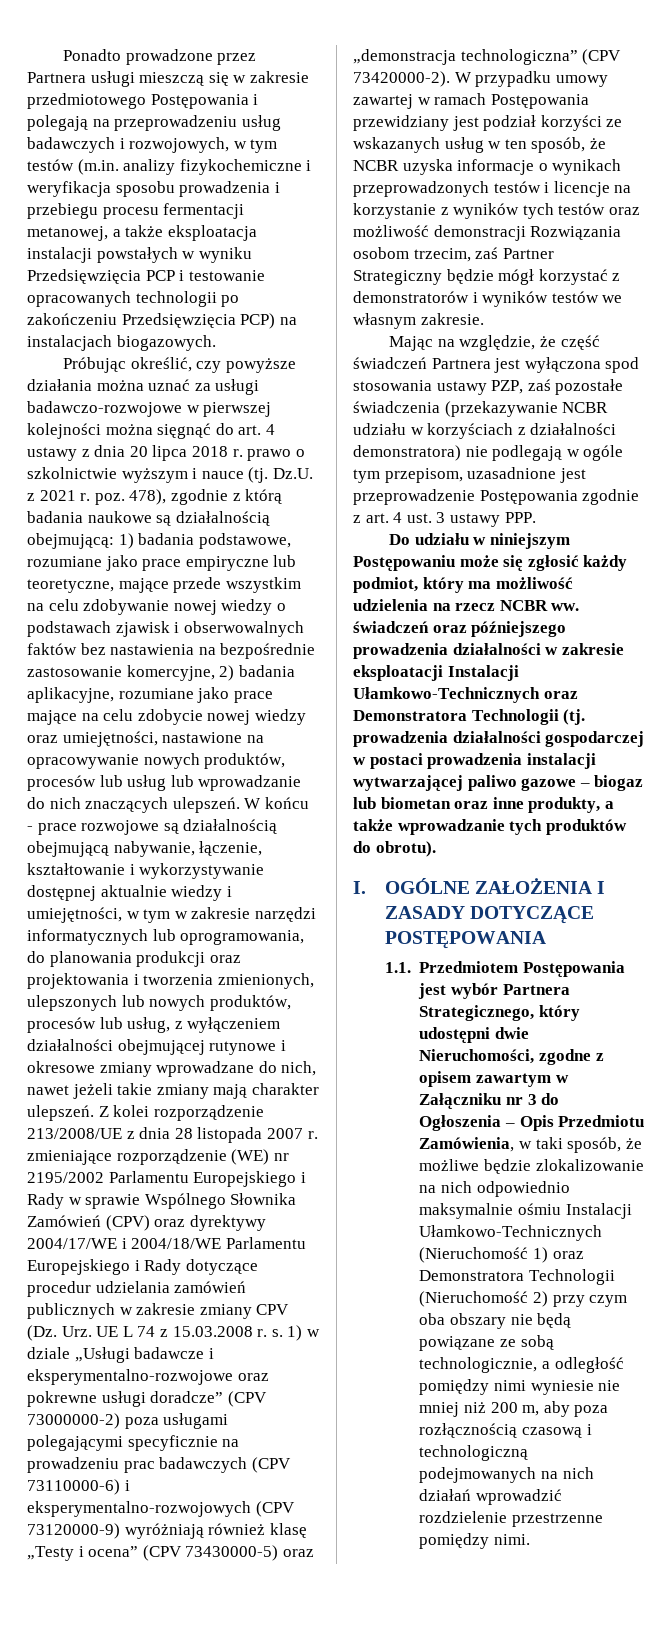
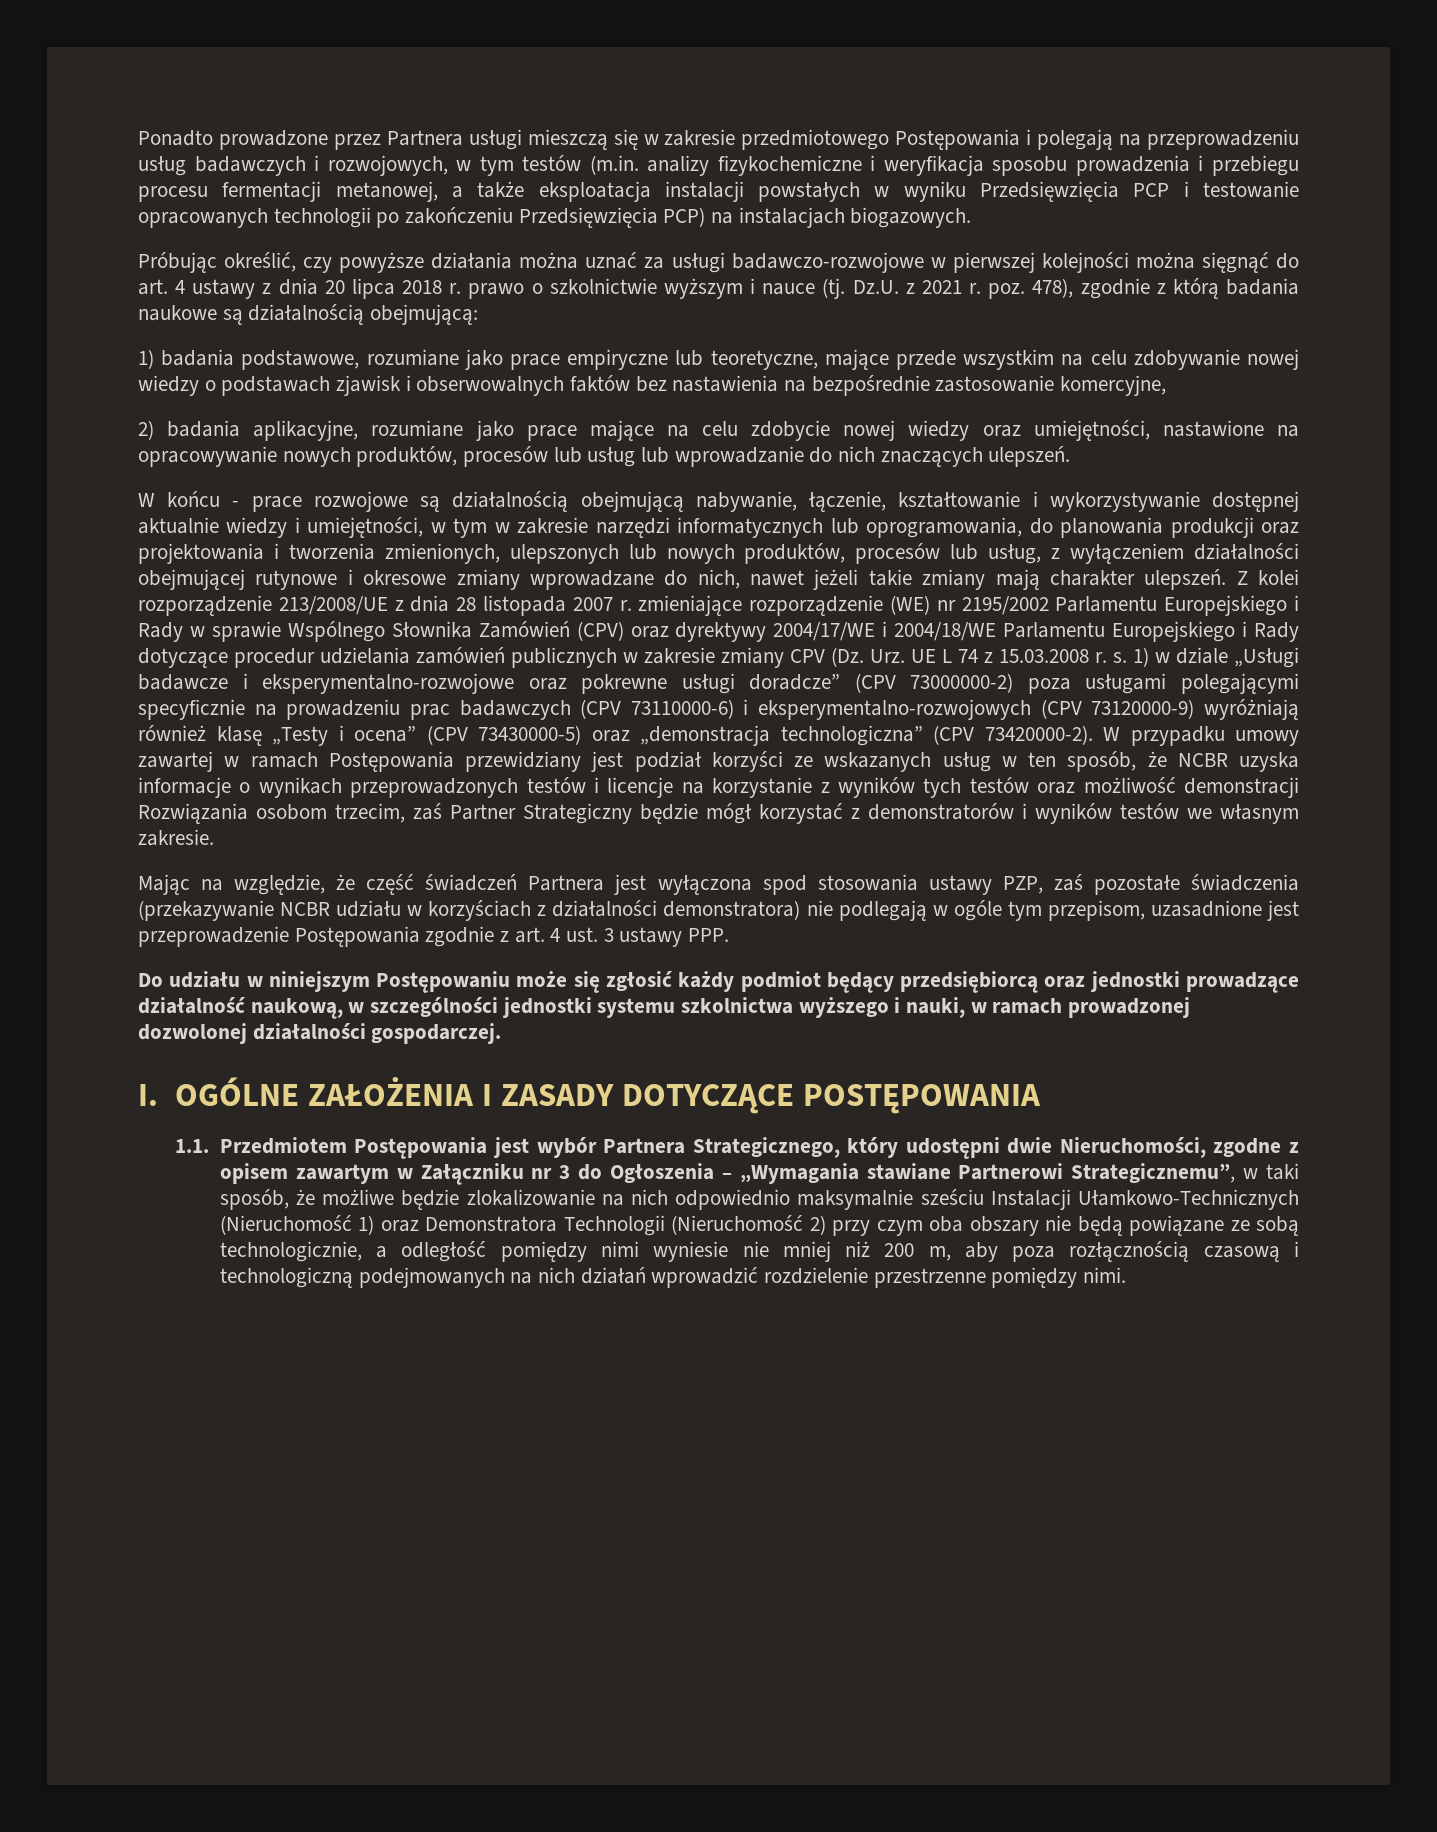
(114, 541) none -> (479, 314) //
(215, 673) none -> (1167, 385) //
(240, 805) none -> (1071, 456) //
[353,577,573,593] [353,599,580,611] [353,621,567,637] [353,643,624,659] [353,665,519,681] [353,687,578,703] [353,709,586,725] [353,731,645,747] [353,753,596,769] [353,775,644,791] [353,797,614,813] [353,819,627,835] [353,841,436,857] podmiot, który ma możliwość udzielenia na rzecz NCBR ww. świadczeń oraz późniejszego prowadzenia działalności w zakresie eksploatacji Instalacji Ułamkowo-Technicznych oraz Demonstratora Technologii (tj. prowadzenia działalności gospodarczej w postaci prowadzenia instalacji wytwarzającej paliwo gazowe – biogaz lub biometan oraz inne produkty, a także wprowadzanie tych produktów do obrotu). -> [740,971,1299,993] [138,997,1191,1019] [138,1023,502,1044] podmiot będący przedsiębiorcą oraz jednostki prowadzące działalność naukową, w szczególności jednostki systemu szkolnictwa wyższego i nauki, w ramach prowadzonej dozwolonej działalności gospodarczej.
[519,1115,645,1131] [419,1137,515,1152] Opis Przedmiotu Zamówienia, -> [739,1163,1236,1184] „Wymagania stawiane Partnerowi Strategicznemu”,
[517,1203,561,1215] ośmiu -> [920,1189,984,1205] sześciu

